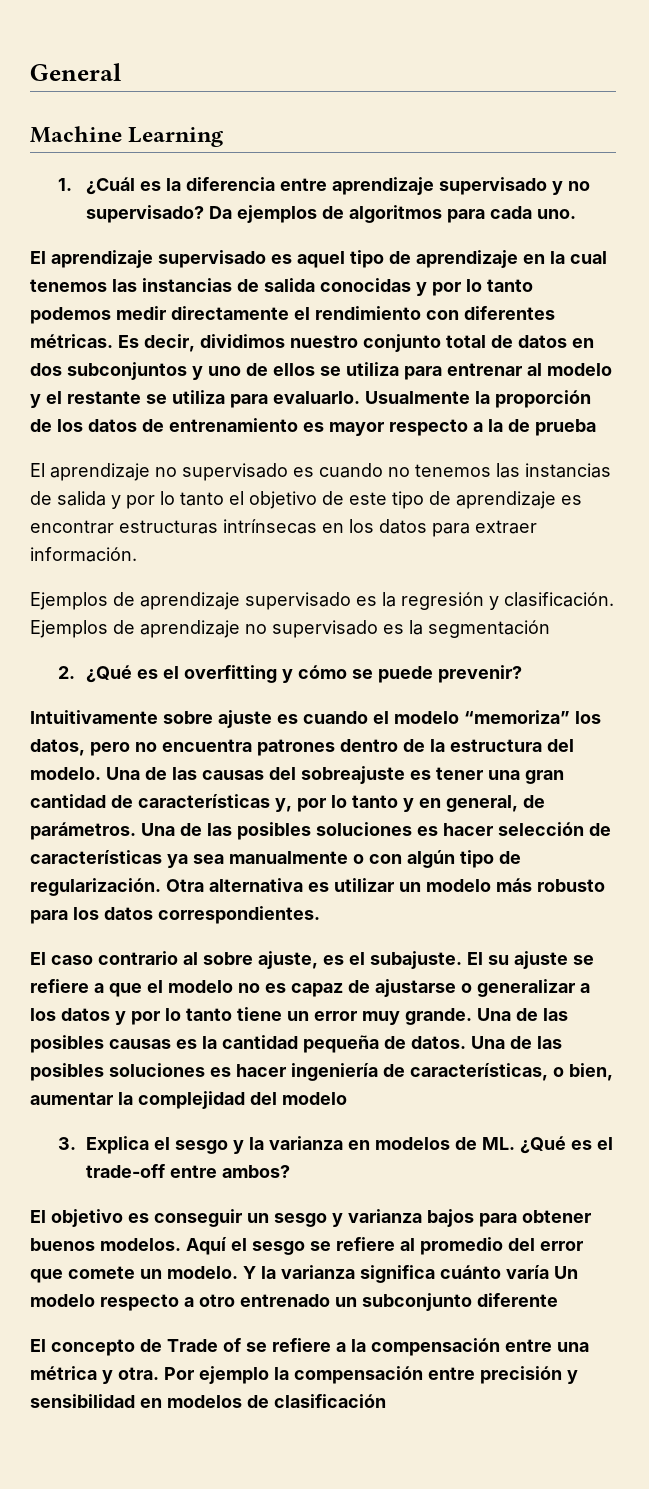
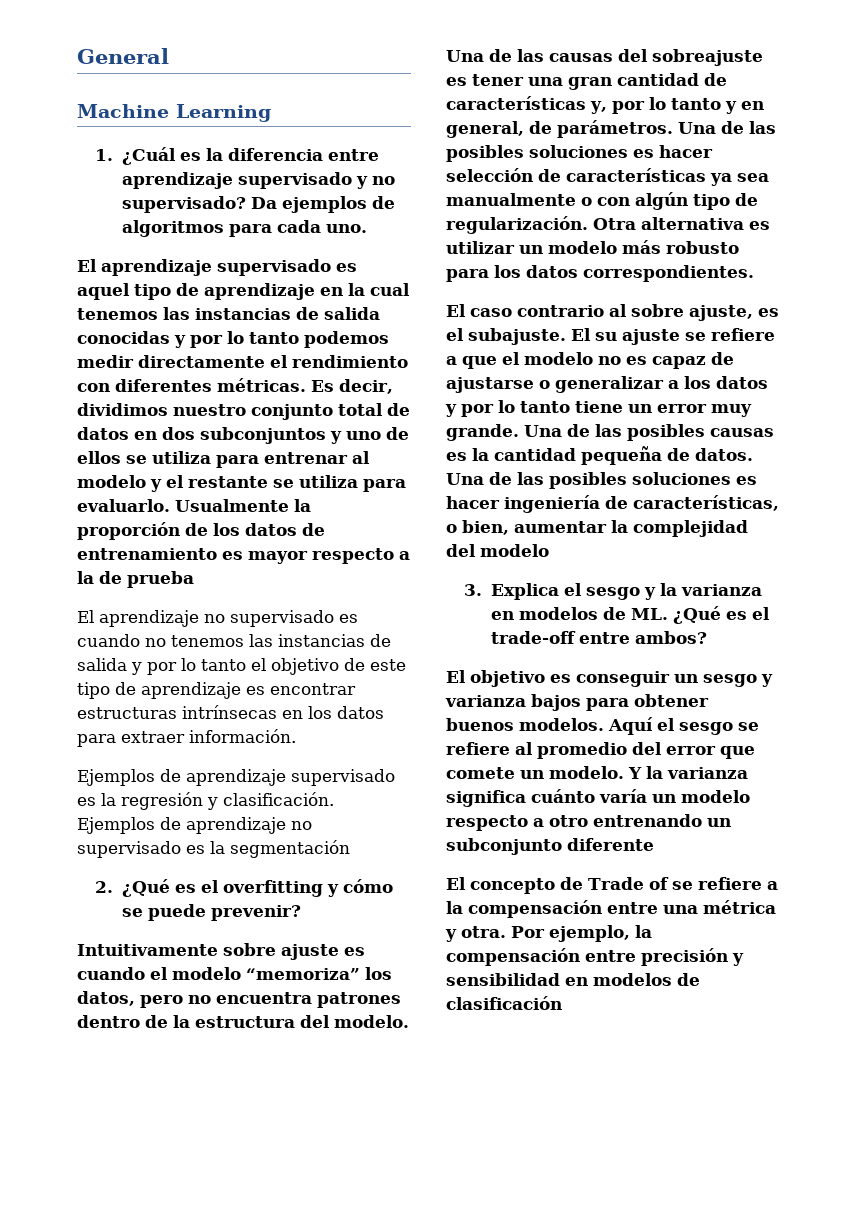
[554,1266,578,1279] Un -> [652,794,676,803] un
[240,1294,330,1307] entrenado -> [593,814,702,827] entrenando
[199,1366,269,1384] ejemplo -> [549,925,630,942] ejemplo,

